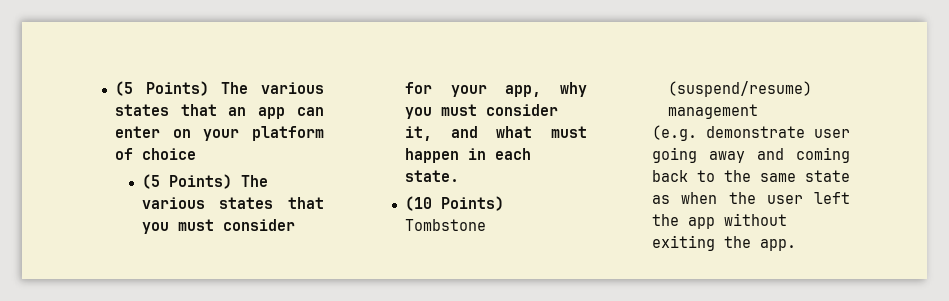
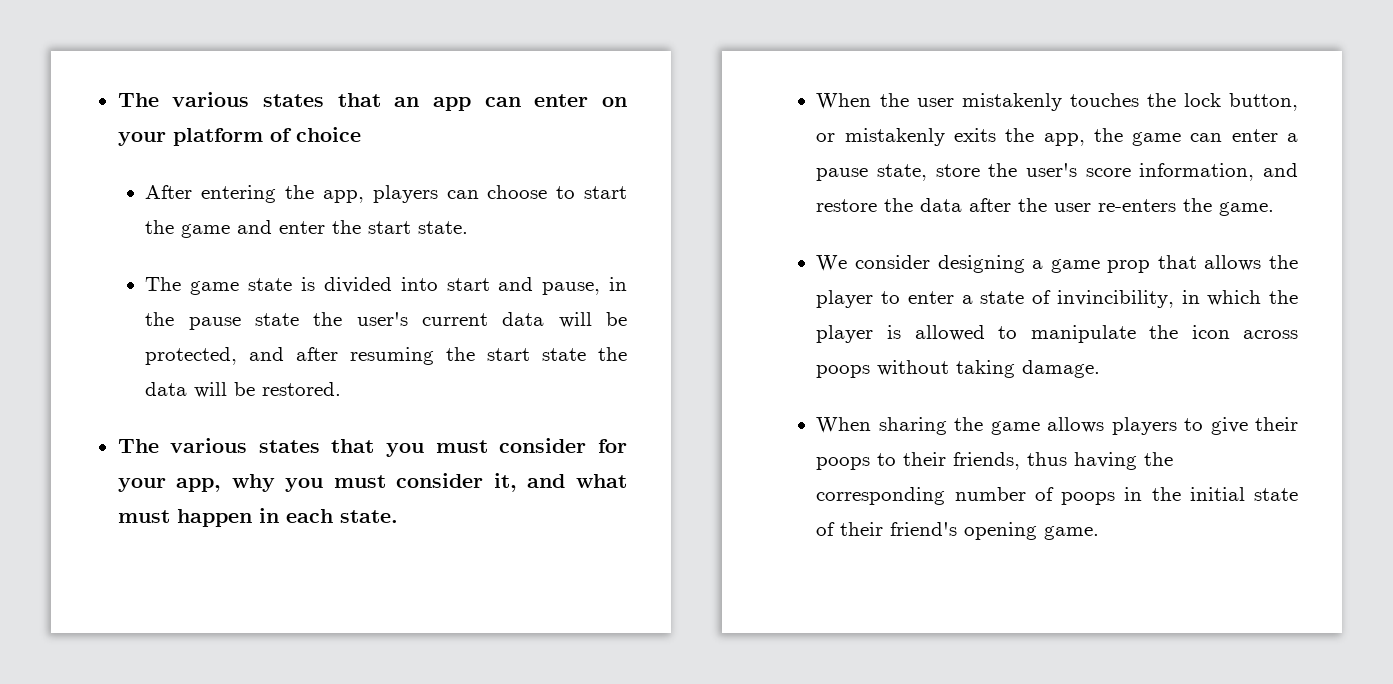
[114,81,209,96] (5 Points) -> (117, 100) none
[141,174,232,189] (5 Points) -> [145,185,627,203] [145,220,469,238] [145,277,627,295] [145,312,627,330] [145,347,627,365] [145,382,342,398] After entering the app, players can choose to start the game and enter the start state. // The game state is divided into start and pause, in the pause state the user's current data will be protected, and after resuming the start state the data will be restored. //
[404,196,504,211] [404,219,486,231] [667,81,812,97] [667,104,758,119] [651,125,850,141] [651,147,850,163] [651,170,850,182] [651,192,850,204] [651,213,787,229] [651,235,796,251] (10 Points) Tombstone (suspend/resume) management // (e.g. demonstrate user going away and coming back to the same state as when the user left the app without exiting the app. -> [816,93,1298,111] [816,128,1298,146] [816,163,1298,181] [816,198,1275,216] [816,255,1298,273] [816,290,1298,308] [816,325,1298,343] [816,360,1101,378] [816,417,1298,435] [816,452,1174,470] [816,487,1298,505] [816,522,1100,540] When the user mistakenly touches the lock button, or mistakenly exits the app, the game can enter a pause state, store the user's score information, and restore the data after the user re-enters the game. // We consider designing a game prop that allows the player to enter a state of invincibility, in which the player is allowed to manipulate the icon across poops without taking damage. // When sharing the game allows players to give their poops to their friends, thus having the corresponding number of poops in the initial state of their friend's opening game.

